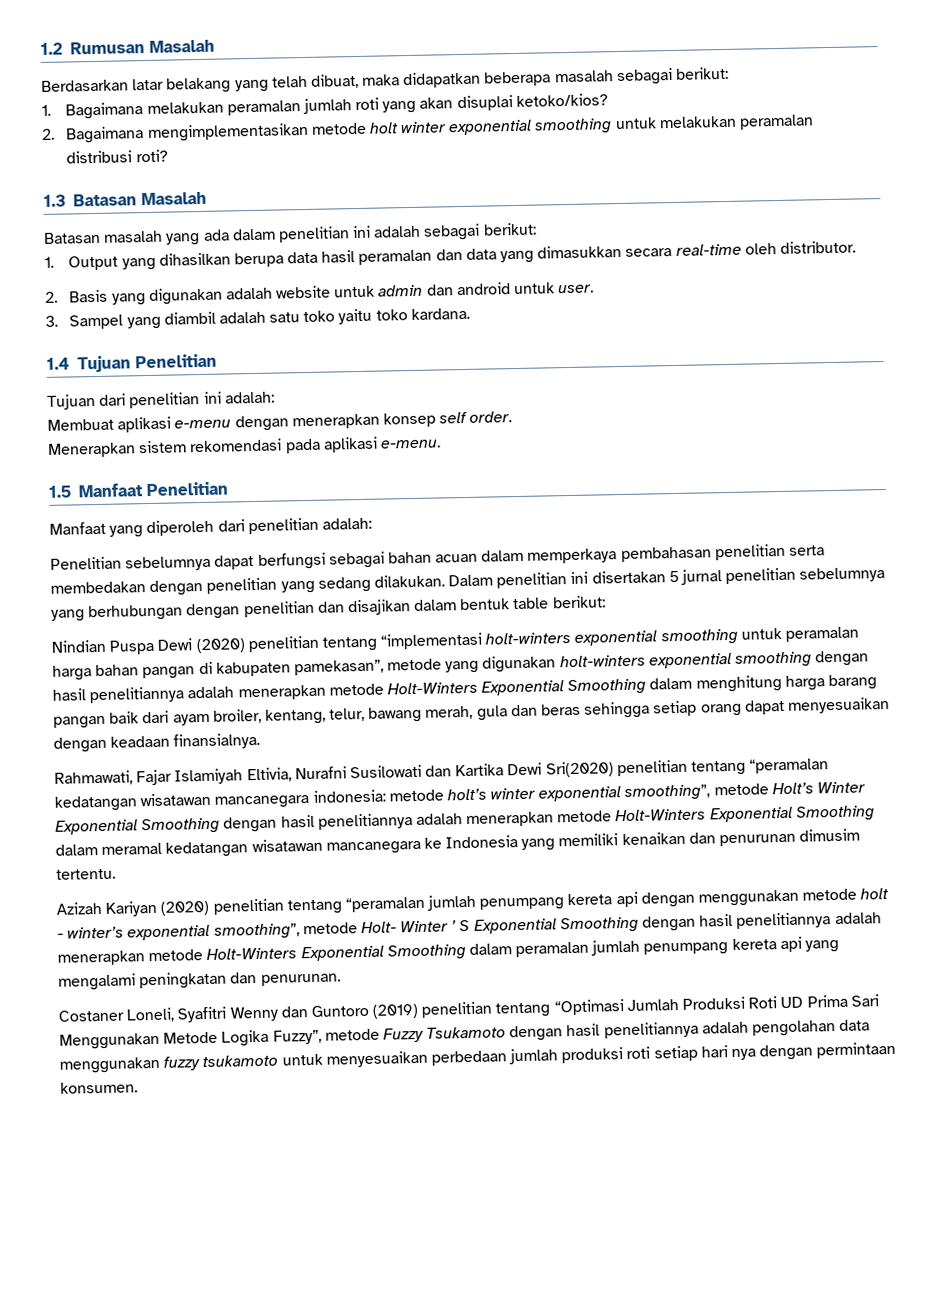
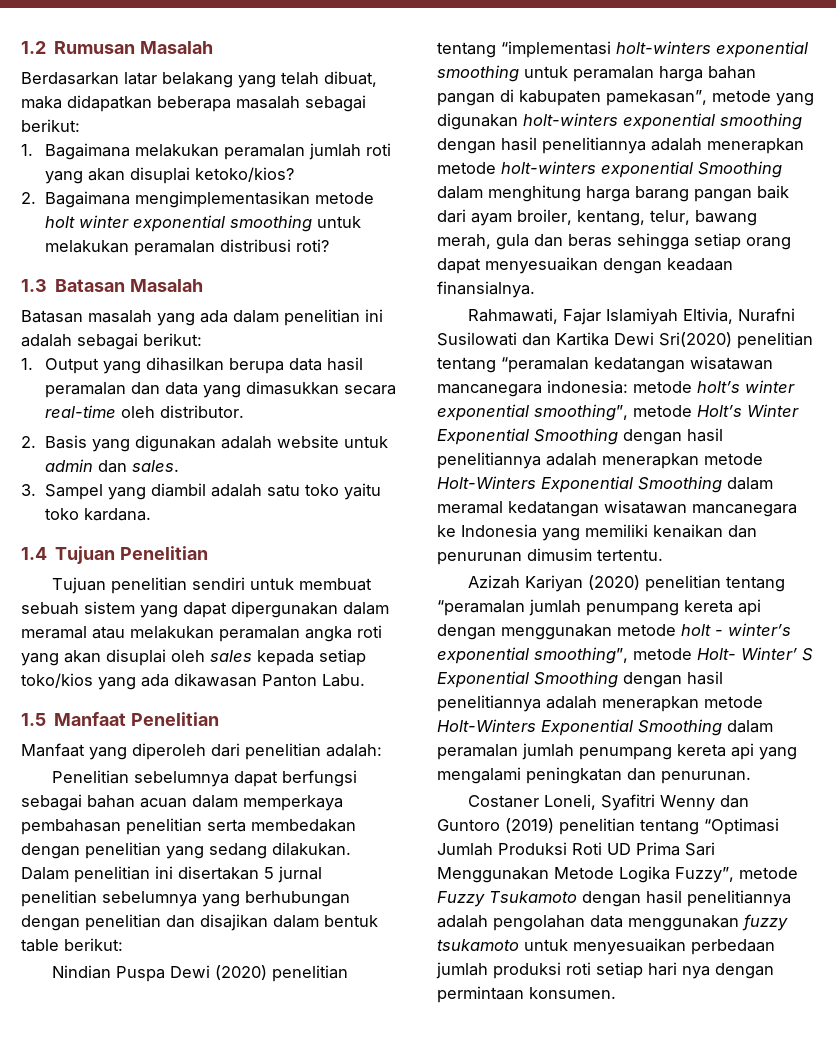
[456,282,595,296] android untuk user. -> [132,460,180,472] sales.
[99,391,275,409] [47,411,513,433] [48,436,441,458] dari penelitian ini adalah: // Membuat aplikasi e-menu dengan menerapkan konsep self order. // Menerapkan sistem rekomendasi pada aplikasi e-menu. -> [110,577,372,594] [21,601,389,618] [21,625,382,642] [21,649,366,666] [21,673,365,690] penelitian sendiri untuk membuat sebuah sistem yang dapat dipergunakan dalam meramal atau melakukan peramalan angka roti yang akan disuplai oleh sales kepada setiap toko/kios yang ada dikawasan Panton Labu.
[386,680,565,696] Holt-Winters Exponential -> [501,161,693,178] holt-winters exponential
[400,920,458,933] Winter ’ -> [741,647,797,660] Winter’

